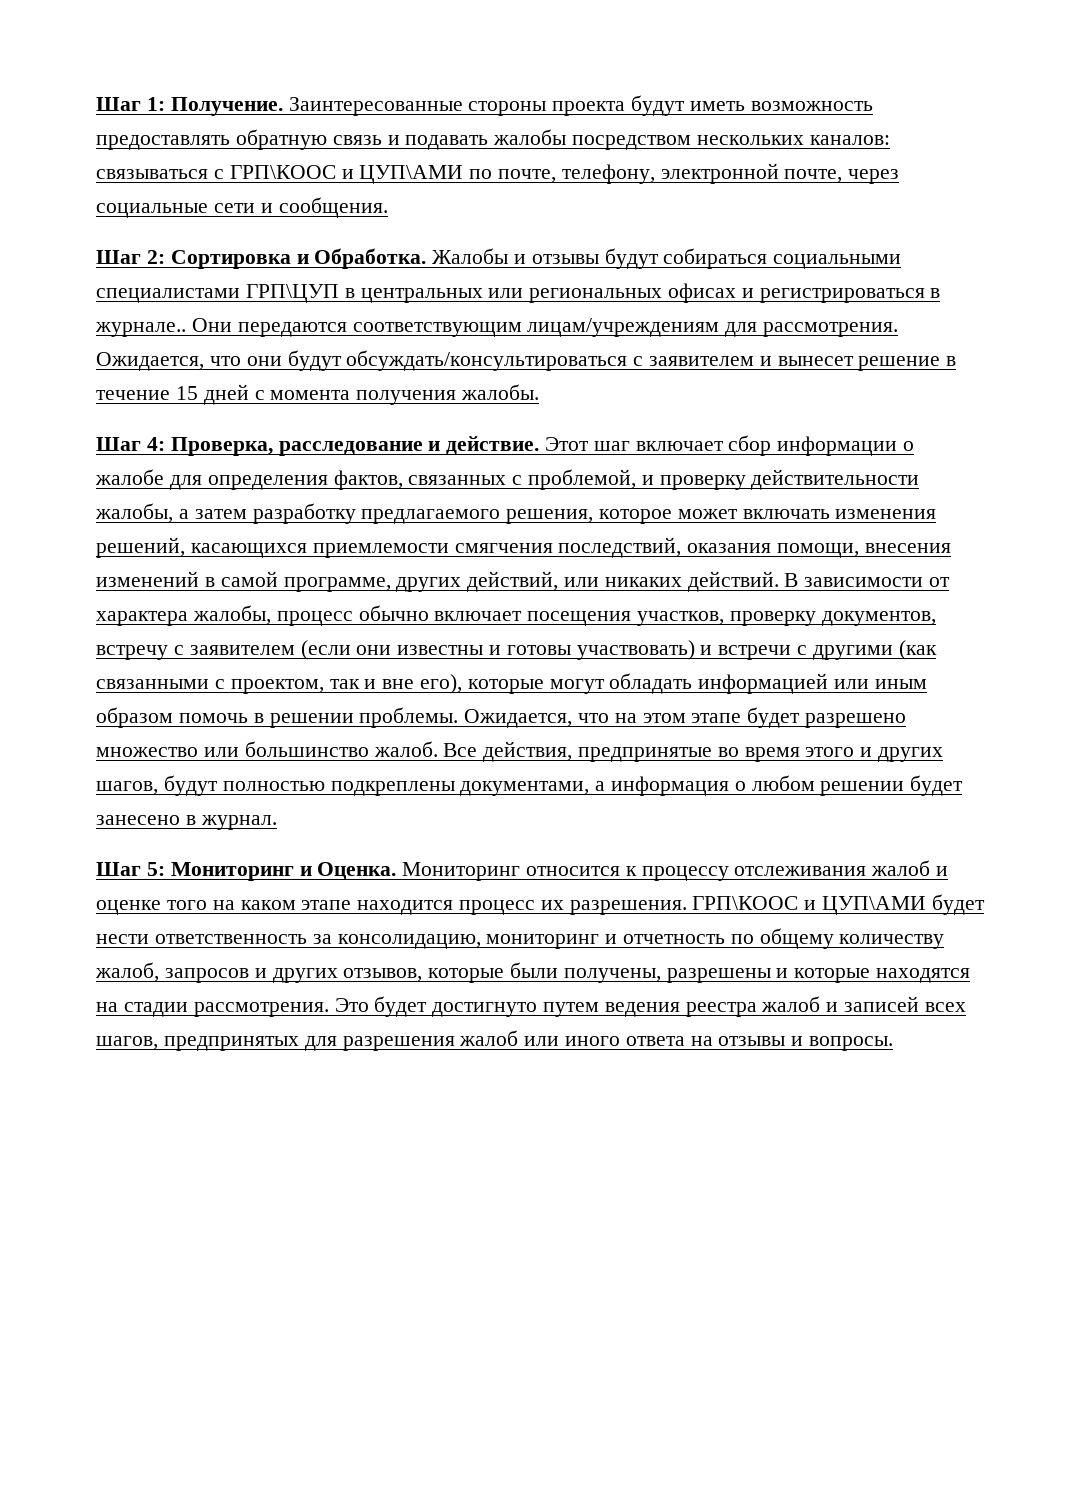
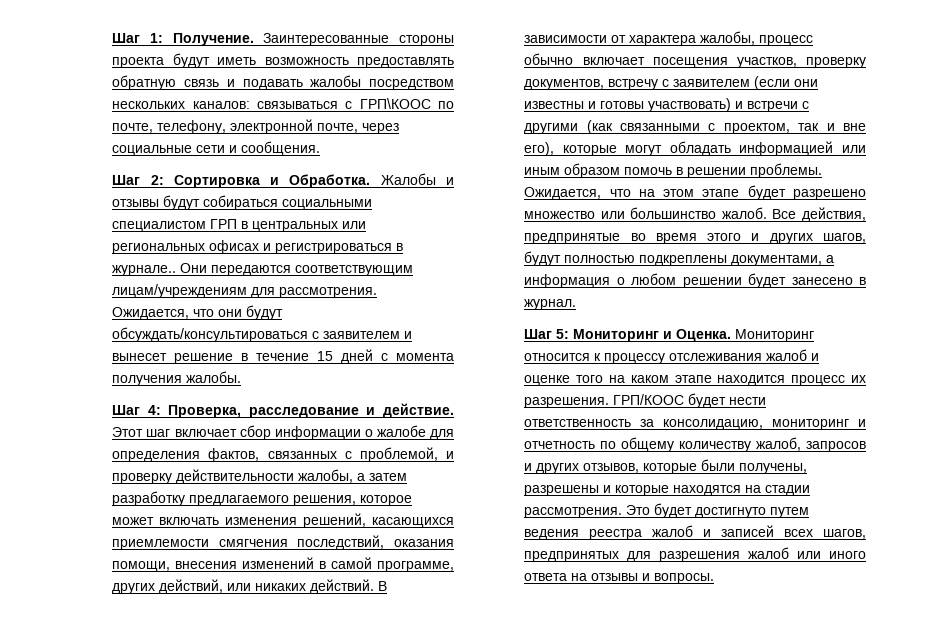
[341,165,464,184] и ЦУП\АМИ -> (431, 103) none
[96,284,340,303] специалистами ГРП\ЦУП -> [112,219,238,232] специалистом ГРП
[692,896,927,915] ГРП\КООС и ЦУП\АМИ -> [613,394,685,405] ГРП/КООС

